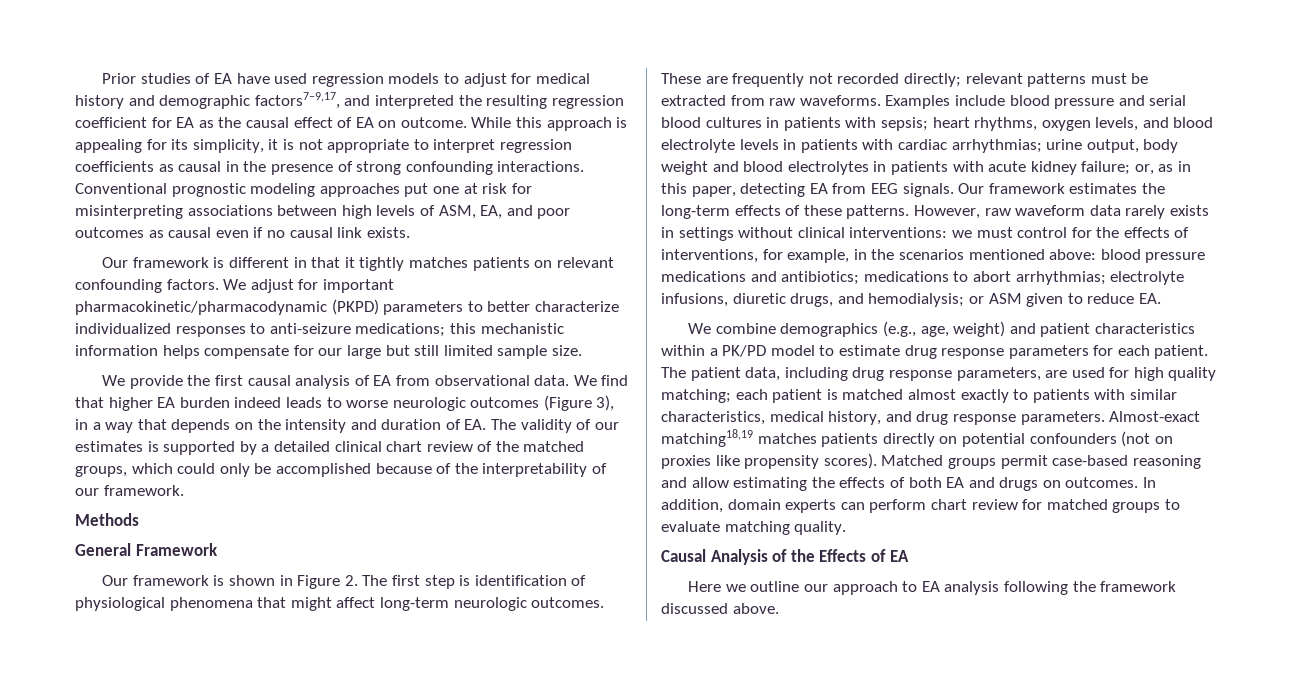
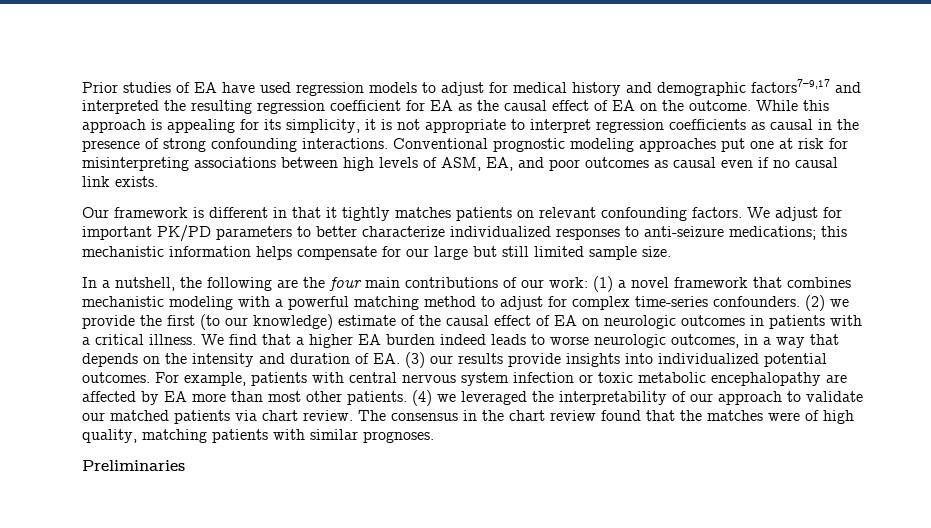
[254,92,340,109] factors7–9,17, -> [751,79,830,93] factors7–9,17
(397, 124) none -> [662,100,684,111] the
[75,299,379,315] pharmacokinetic/pharmacodynamic (PKPD) -> [157,225,211,242] PK/PD
[102,375,570,389] We provide the first causal analysis of EA from observational data. -> [82,276,851,292] [82,295,849,311] [82,314,862,330] [82,334,196,345] In a nutshell, the following are the four main contributions of our work: (1) a novel framework that combines mechanistic modeling with a powerful matching method to adjust for complex time-series confounders. (2) we provide the first (to our knowledge) estimate of the causal effect of EA on neurologic outcomes in patients with a critical illness.
(104, 402) none -> [296,337,304,345] a
[470,395,615,411] outcomes (Figure 3), -> [671,334,739,348] outcomes,
[491,419,619,433] [75,441,585,455] [75,463,607,477] [75,485,184,496] [75,513,139,526] [75,543,218,556] [102,575,587,589] [75,597,605,611] [661,73,1149,87] [661,95,1187,109] [661,117,1214,131] [661,139,1179,153] [661,161,1192,175] [661,183,1165,197] [661,205,1209,219] [661,227,1190,241] [661,249,1206,263] [661,271,1185,285] [661,293,1161,307] [688,321,1195,337] [661,345,1209,359] [661,367,1217,381] [661,389,1177,403] [661,411,1201,425] [661,429,1173,447] [661,453,1201,469] [661,477,1157,491] [661,499,1180,513] [661,521,847,535] [661,549,909,565] [688,581,1177,595] [661,603,779,614] The validity of our estimates is supported by a detailed clinical chart review of the matched groups, which could only be accomplished because of the interpretability of our framework. // Methods // General Framework // Our framework is shown in Figure 2. The first step is identification of physiological phenomena that might affect long-term neurologic outcomes. These are frequently not recorded directly; relevant patterns must be extracted from raw waveforms. Examples include blood pressure and serial blood cultures in patients with sepsis; heart rhythms, oxygen levels, and blood electrolyte levels in patients with cardiac arrhythmias; urine output, body weight and blood electrolytes in patients with acute kidney failure; or, as in this paper, detecting EA from EEG signals. Our framework estimates the long-term effects of these patterns. However, raw waveform data rarely exists in settings without clinical interventions: we must control for the effects of interventions, for example, in the scenarios mentioned above: blood pressure medications and antibiotics; medications to abort arrhythmias; electrolyte infusions, diuretic drugs, and hemodialysis; or ASM given to reduce EA. // We combine demographics (e.g., age, weight) and patient characteristics within a PK/PD model to estimate drug response parameters for each patient. The patient data, including drug response parameters, are used for high quality matching; each patient is matched almost exactly to patients with similar characteristics, medical history, and drug response parameters. Almost-exact matching18,19 matches patients directly on potential confounders (not on proxies like propensity scores). Matched groups permit case-based reasoning and allow estimating the effects of both EA and drugs on outcomes. In addition, domain experts can perform chart review for matched groups to evaluate matching quality. // Causal Analysis of the Effects of EA // Here we outline our approach to EA analysis following the framework discussed above. -> [405,352,827,368] [82,372,847,386] [82,390,863,406] [82,410,854,424] [82,429,434,443] [82,460,185,471] (3) our results provide insights into individualized potential outcomes. For example, patients with central nervous system infection or toxic metabolic encephalopathy are affected by EA more than most other patients. (4) we leveraged the interpretability of our approach to validate our matched patients via chart review. The consensus in the chart review found that the matches were of high quality, matching patients with similar prognoses. // Preliminaries

